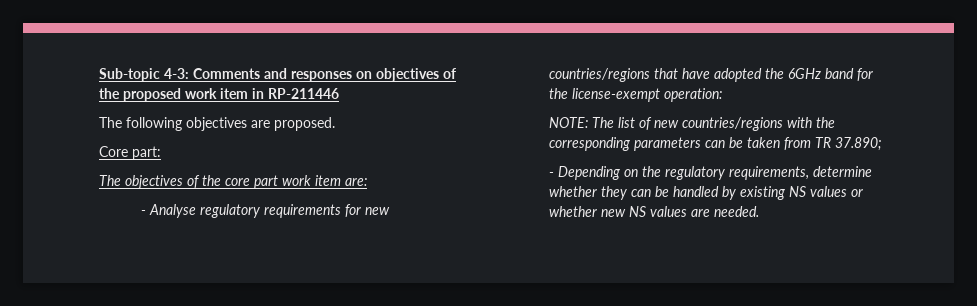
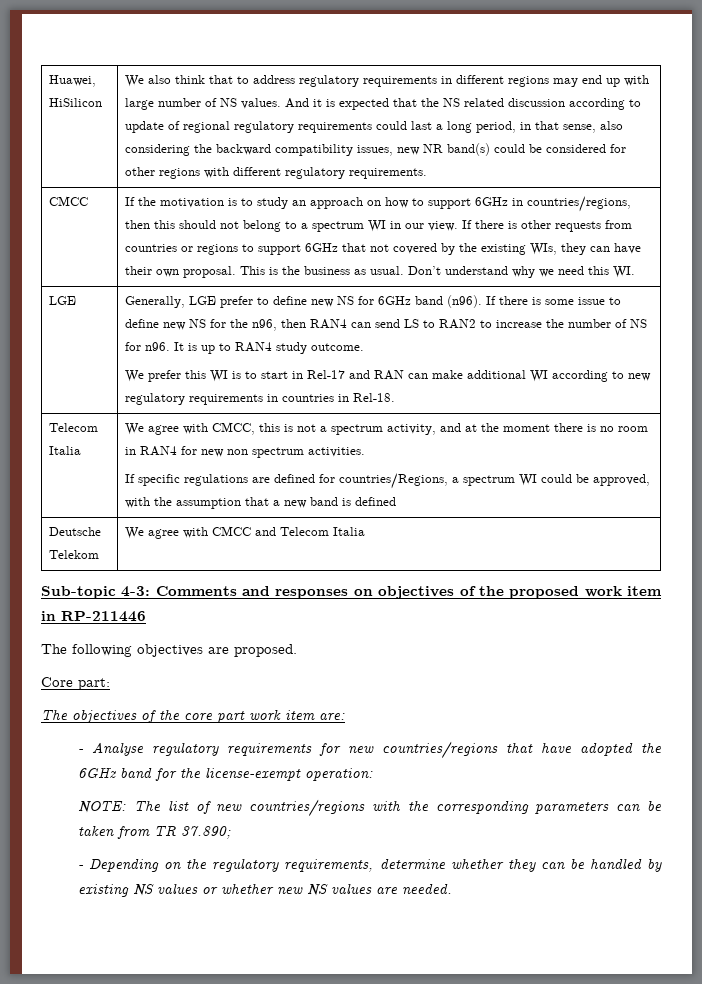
(99, 75) none -> [48,75,96,87] [48,98,102,107] [124,75,649,87] [124,98,641,110] [124,121,623,133] [124,143,626,156] [124,167,427,179] [48,196,88,206] [124,196,631,212] [124,220,632,232] [124,243,641,255] [124,266,635,278] [48,296,76,305] [124,295,621,308] [124,319,647,331] [124,342,364,354] [124,370,651,382] [124,393,395,405] [48,423,98,432] [48,446,81,455] [124,422,648,435] [124,446,365,458] [124,473,650,489] [124,497,396,509] [48,527,101,536] [48,550,99,559] [124,526,365,539] Huawei, HiSilicon | We also think that to address regulatory requirements in different regions may end up with large number of NS values. And it is expected that the NS related discussion according to update of regional regulatory requirements could last a long period, in that sense, also considering the backward compatibility issues, new NR band(s) could be considered for other regions with different regulatory requirements. // CMCC | If the motivation is to study an approach on how to support 6GHz in countries/regions, then this should not belong to a spectrum WI in our view. If there is other requests from countries or regions to support 6GHz that not covered by the existing WIs, they can have their own proposal. This is the business as usual. Don’t understand why we need this WI. // LGE | Generally, LGE prefer to define new NS for 6GHz band (n96). If there is some issue to define new NS for the n96, then RAN4 can send LS to RAN2 to increase the number of NS for n96. It is up to RAN4 study outcome. // We prefer this WI is to start in Rel-17 and RAN can make additional WI according to new regulatory requirements in countries in Rel-18. // Telecom Italia | We agree with CMCC, this is not a spectrum activity, and at the moment there is no room in RAN4 for new non spectrum activities. // If specific regulations are defined for countries/Regions, a spectrum WI could be approved, with the assumption that a new band is defined // Deutsche Telekom | We agree with CMCC and Telecom Italia //

